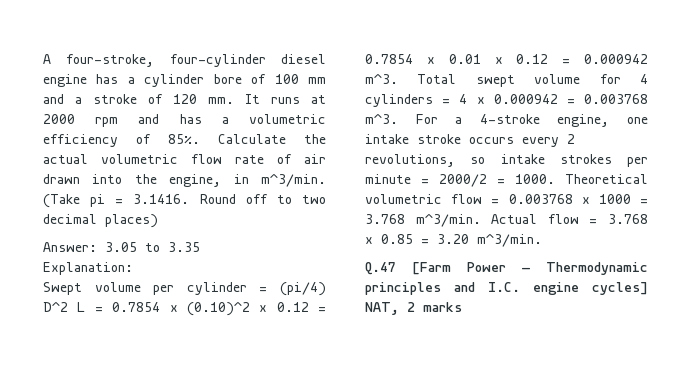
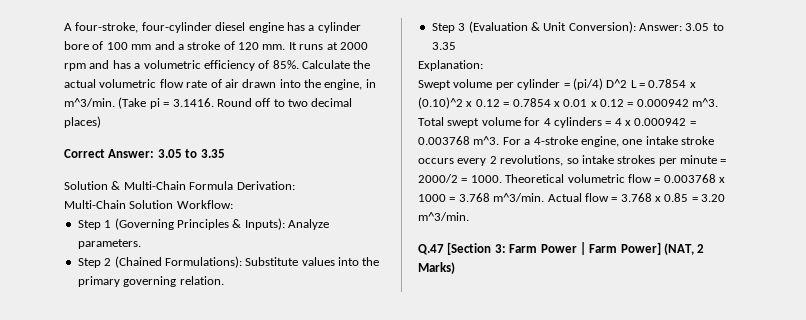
(158, 221) none -> [64,149,225,158] [64,181,295,190] [64,200,233,209] [77,218,329,230] [77,239,141,249] [77,256,380,268] [77,276,224,287] [431,21,636,33] Correct Answer: 3.05 to 3.35 // Solution & Multi-Chain Formula Derivation: // Multi-Chain Solution Workflow: // Step 1 (Governing Principles & Inputs): Analyze parameters. // Step 2 (Chained Formulations): Substitute values into the primary governing relation. // Step 3 (Evaluation & Unit Conversion):
[412,262,648,275] [365,282,648,295] [365,302,462,315] [Farm Power — Thermodynamic principles and I.C. engine cycles] NAT, 2 marks -> [447,242,705,255] [418,262,455,274] [Section 3: Farm Power | Farm Power] (NAT, 2 Marks)

